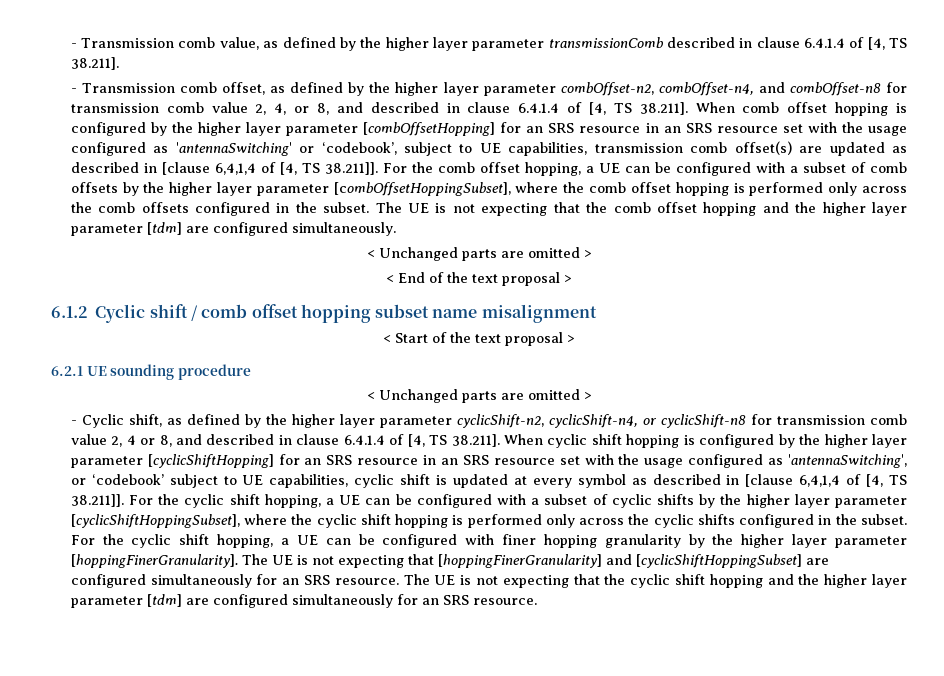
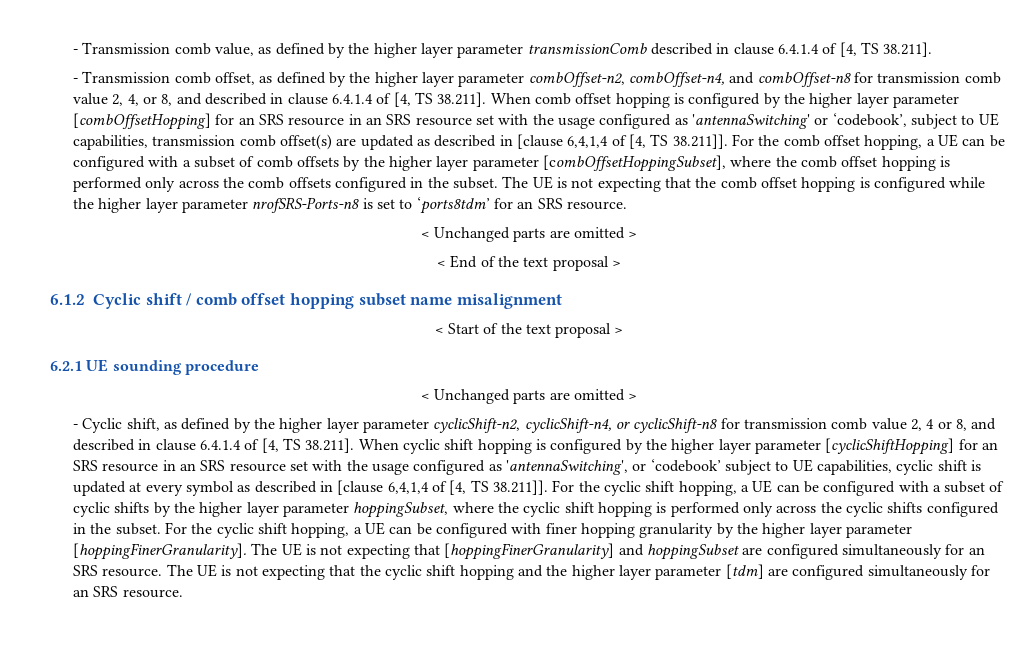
[762,202,907,216] [70,222,396,236] and the higher layer parameter [tdm] are configured simultaneously. -> [859,177,986,192] [73,197,627,214] is configured while the higher layer parameter nrofSRS-Ports-n8 is set to ‘ports8tdm’ for an SRS resource.
[70,514,240,528] [cyclicShiftHoppingSubset], -> [353,502,449,518] hoppingSubset,
[635,554,802,568] [cyclicShiftHoppingSubset] -> [647,544,740,560] hoppingSubset

